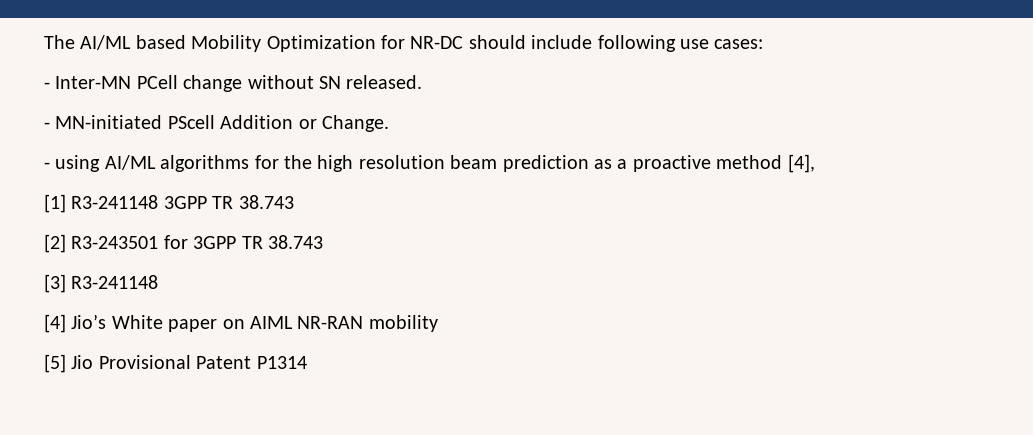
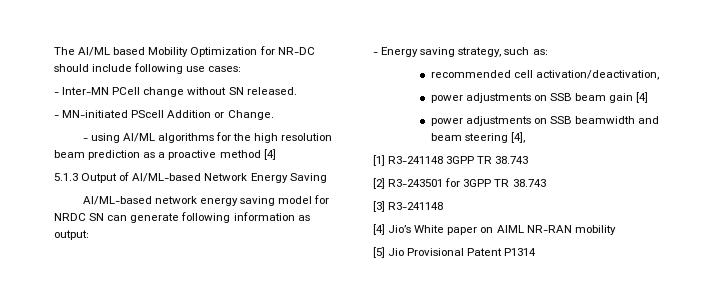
(783, 162) none -> [263,149,276,160] [54,172,327,183] [82,195,330,206] [54,212,310,223] [54,230,89,240] [373,47,548,57] [430,70,659,80] [430,92,649,103] [430,116,660,126] [430,133,508,143] [4] // 5.1.3 Output of AI/ML-based Network Energy Saving // AI/ML-based network energy saving model for NRDC SN can generate following information as output: // - Energy saving strategy, such as: // recommended cell activation/deactivation, // power adjustments on SSB beam gain [4] // power adjustments on SSB beamwidth and beam steering

